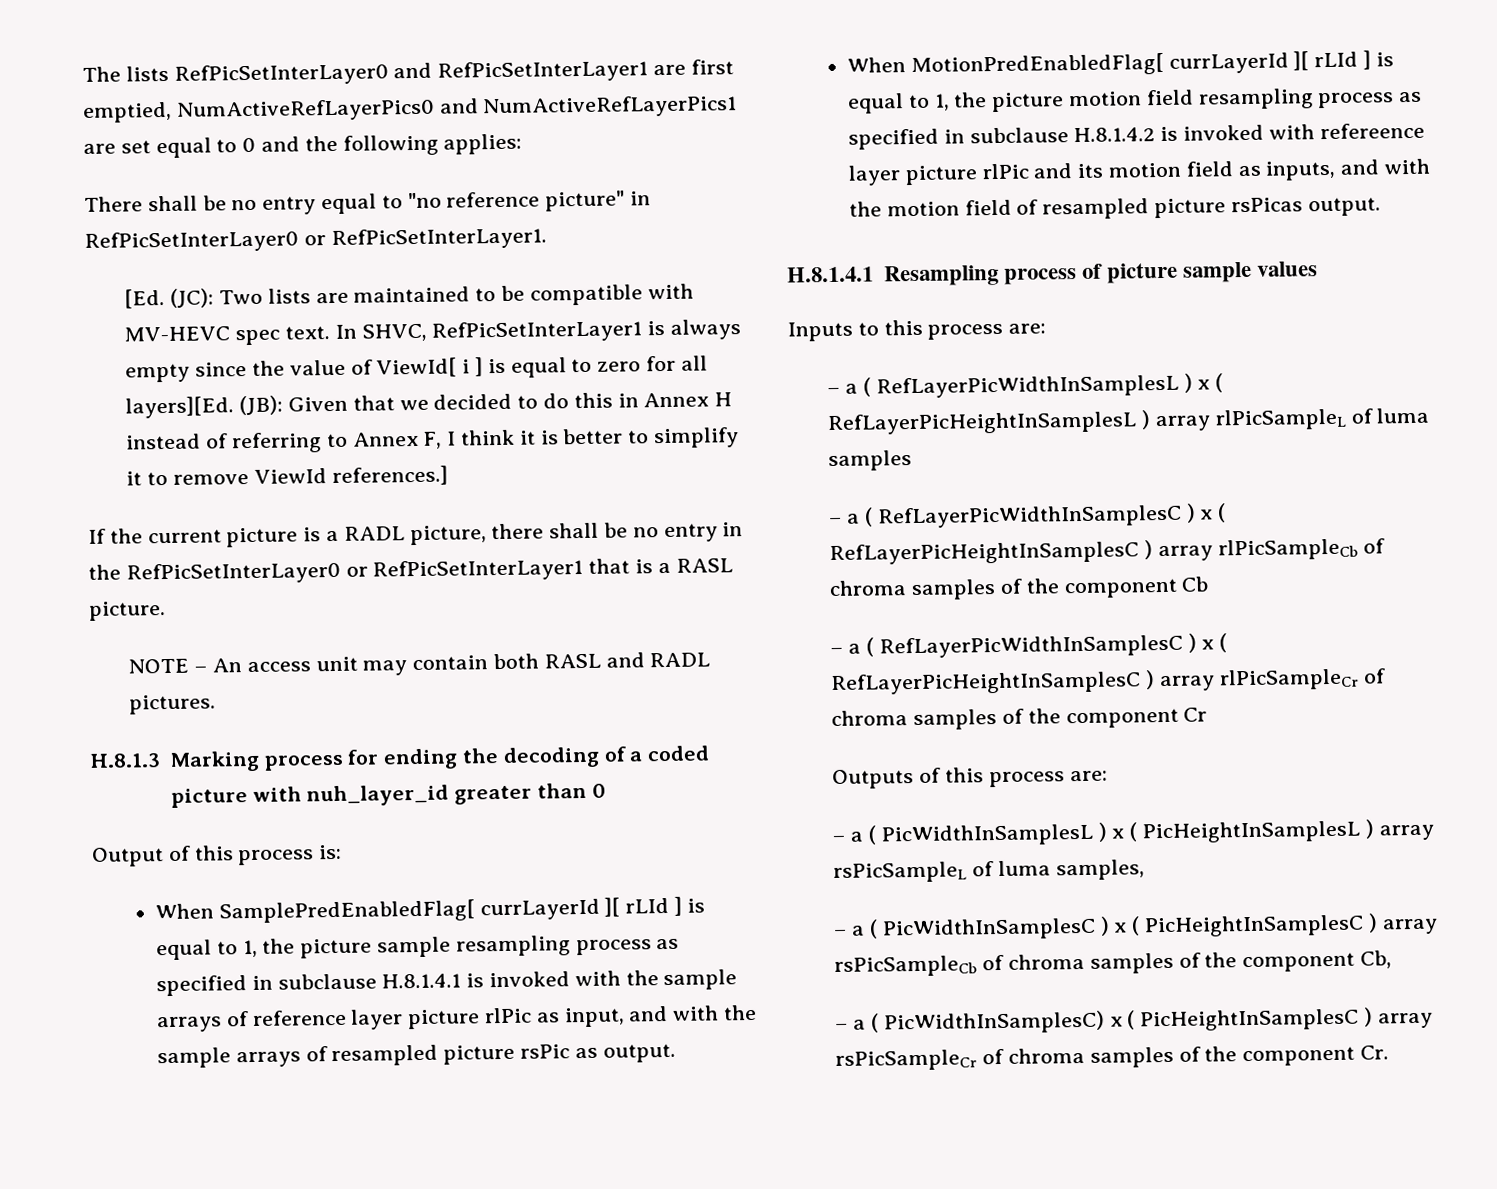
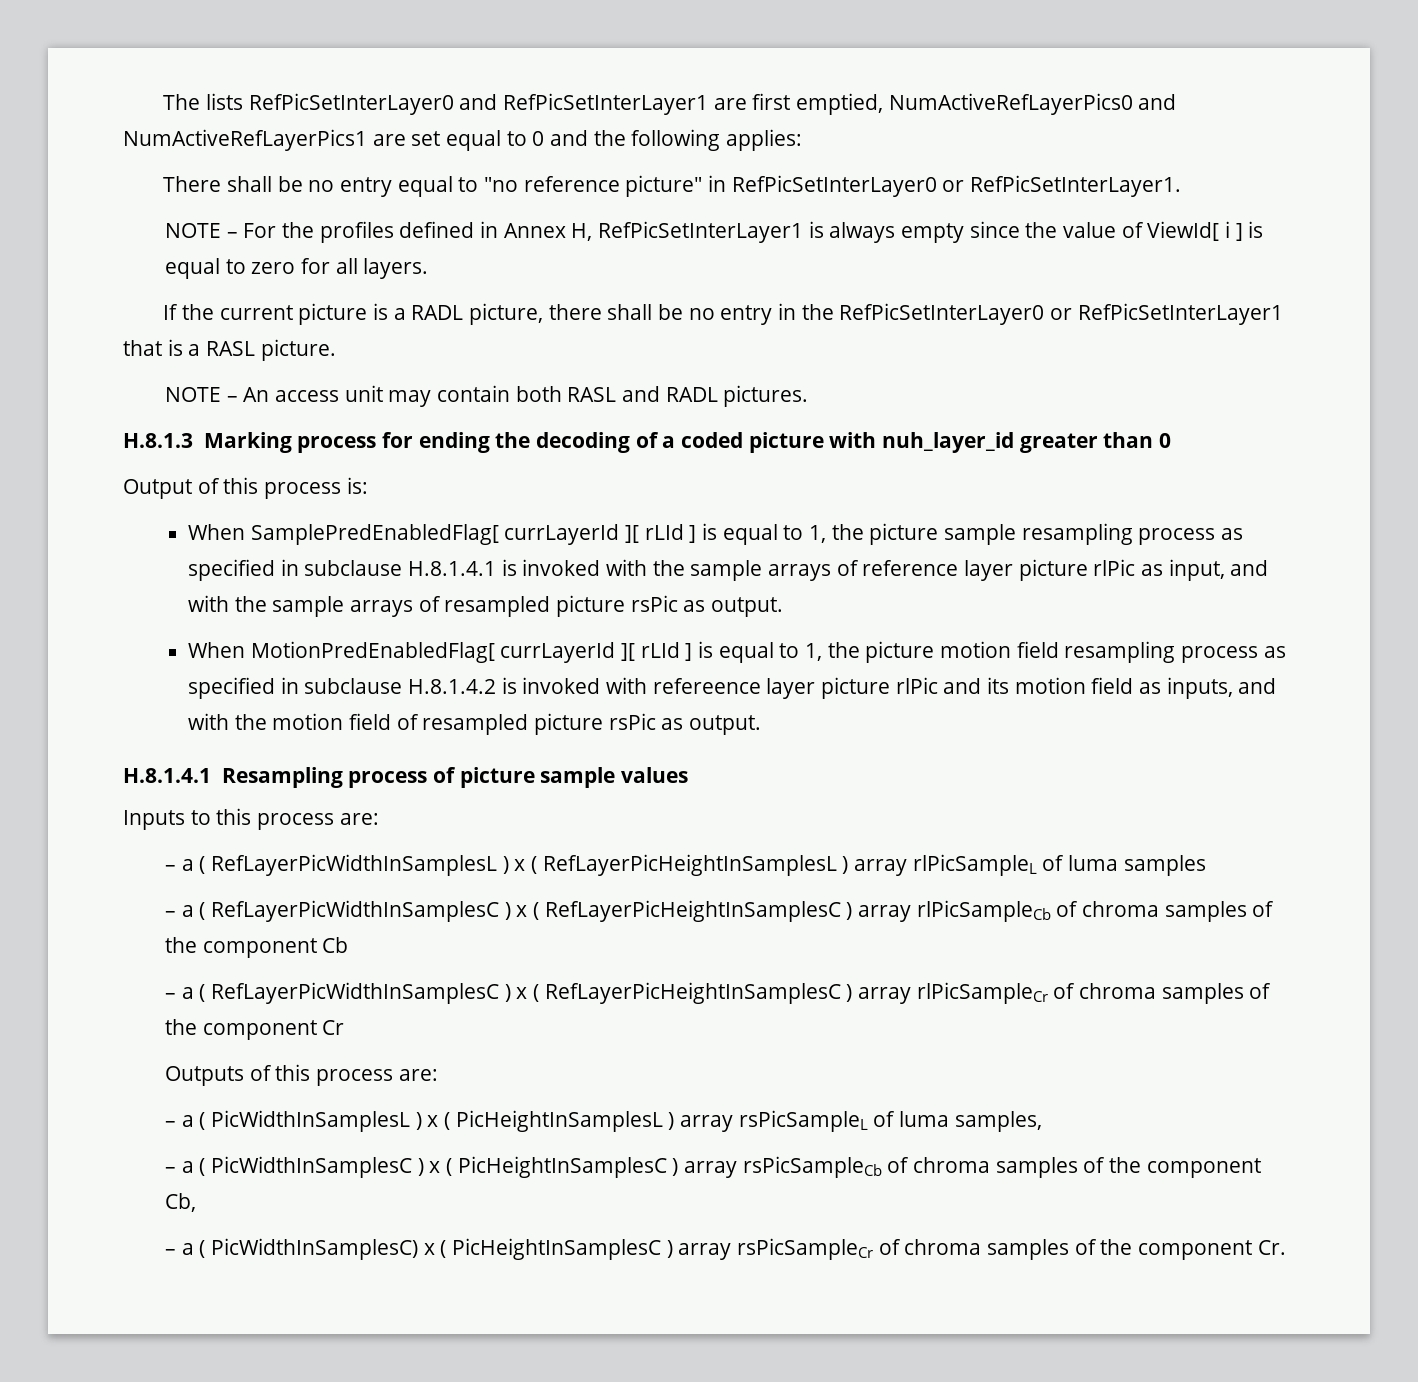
[124,283,694,309] [124,323,427,346] [Ed. (JC): Two lists are maintained to be compatible with MV-HEVC spec text. In SHVC, -> [164,221,593,243] NOTE – For the profiles defined in Annex H,
[125,392,733,419] [126,427,740,454] [126,465,448,487] layers][Ed. (JB): Given that we decided to do this in Annex H instead of referring to Annex F, I think it is better to simplify it to remove ViewId references.] -> [363,258,429,279] layers.
[1230,197,1303,213] rsPicas -> [608,713,684,730] rsPic as

